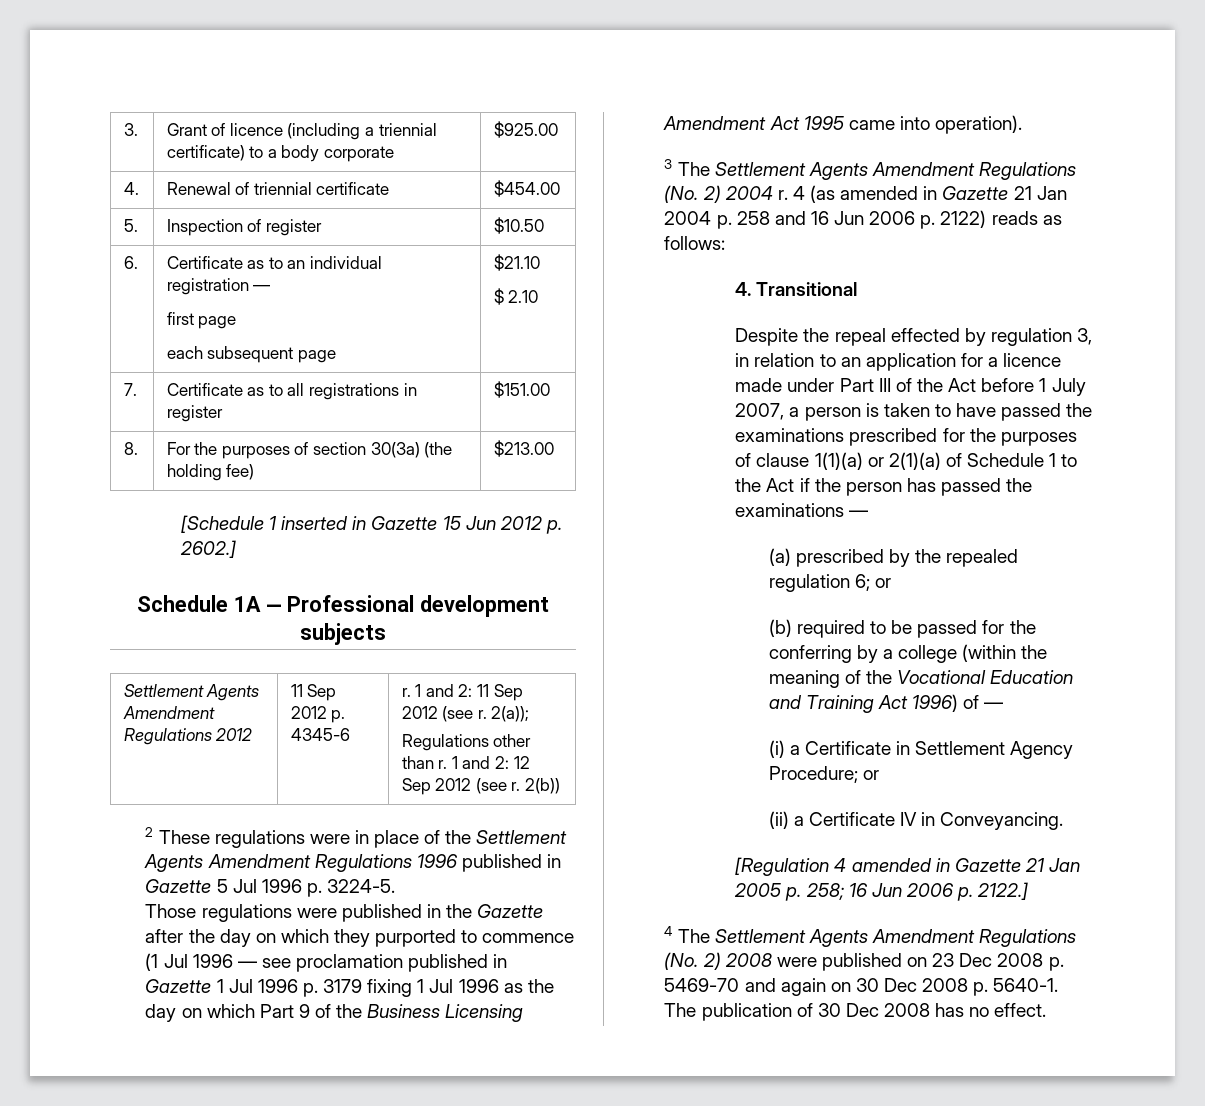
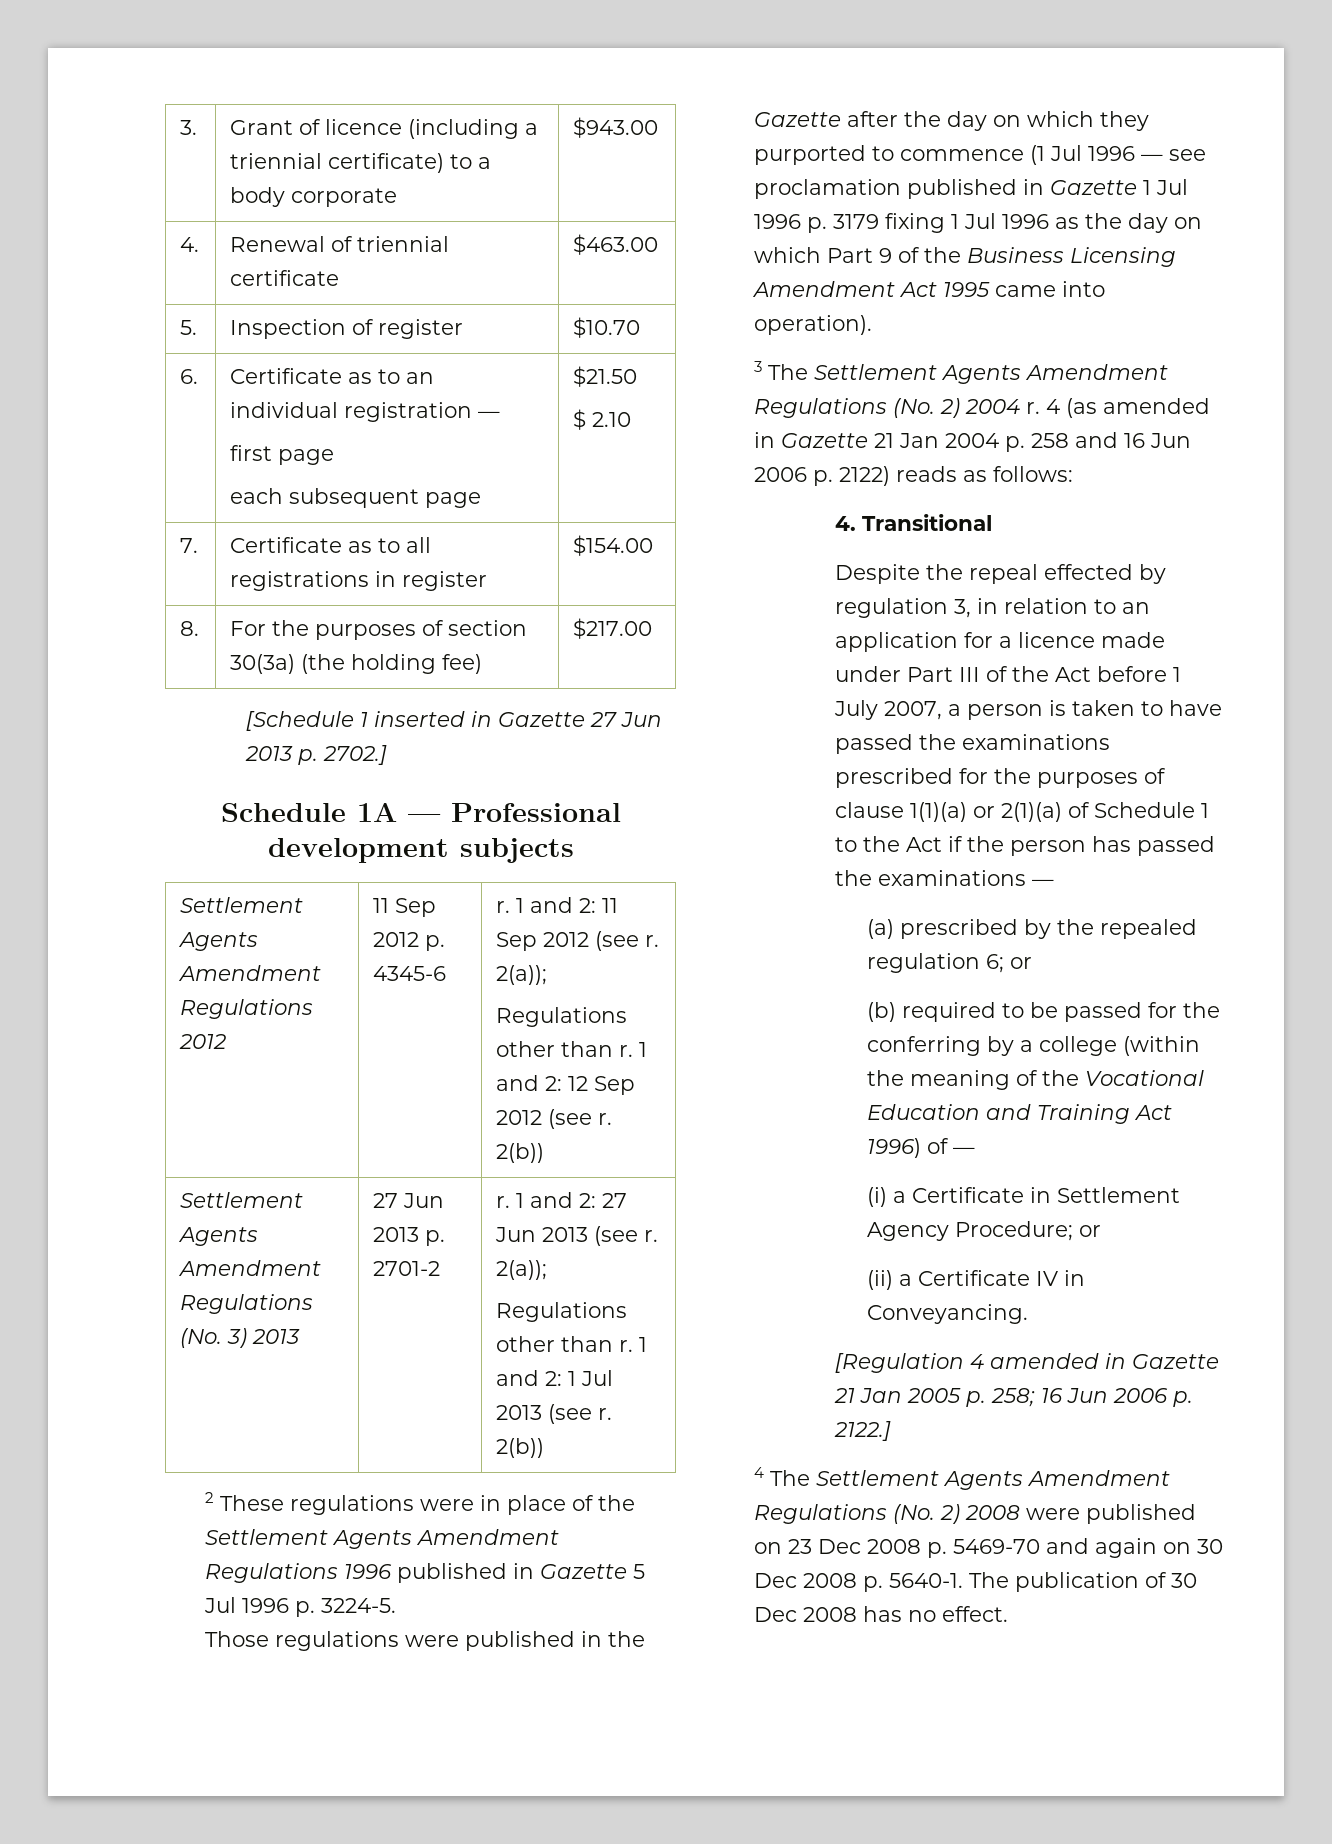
[493,121,558,138] $925.00 -> [573,117,659,138] $943.00
[493,180,560,197] $454.00 -> [573,234,659,255] $463.00
[493,217,544,234] $10.50 -> [573,317,641,338] $10.70
[493,254,540,271] $21.10 -> [573,366,638,387] $21.50
[493,381,550,398] $151.00 -> [573,535,654,556] $154.00
[493,440,554,457] $213.00 -> [573,618,653,639] $217.00
[442,516,562,534] [179,540,236,558] 15 Jun 2012 p. 2602.] -> [589,712,662,727] [244,745,387,765] 27 Jun 2013 p. 2702.]
(561, 786) none -> [180,1192,304,1208] [178,1227,259,1246] [178,1260,322,1276] [180,1294,314,1314] [180,1328,301,1348] [373,1193,445,1208] [373,1227,446,1246] [373,1261,441,1276] [496,1192,628,1208] [495,1226,659,1246] [496,1260,548,1280] [496,1302,628,1322] [496,1336,648,1352] [496,1370,614,1386] [496,1404,613,1424] [496,1438,545,1458] // Settlement Agents Amendment Regulations (No. 3) 2013 | 27 Jun 2013 p. 2701-2 | r. 1 and 2: 27 Jun 2013 (see r. 2(a)); // Regulations other than r. 1 and 2: 1 Jul 2013 (see r. 2(b))

